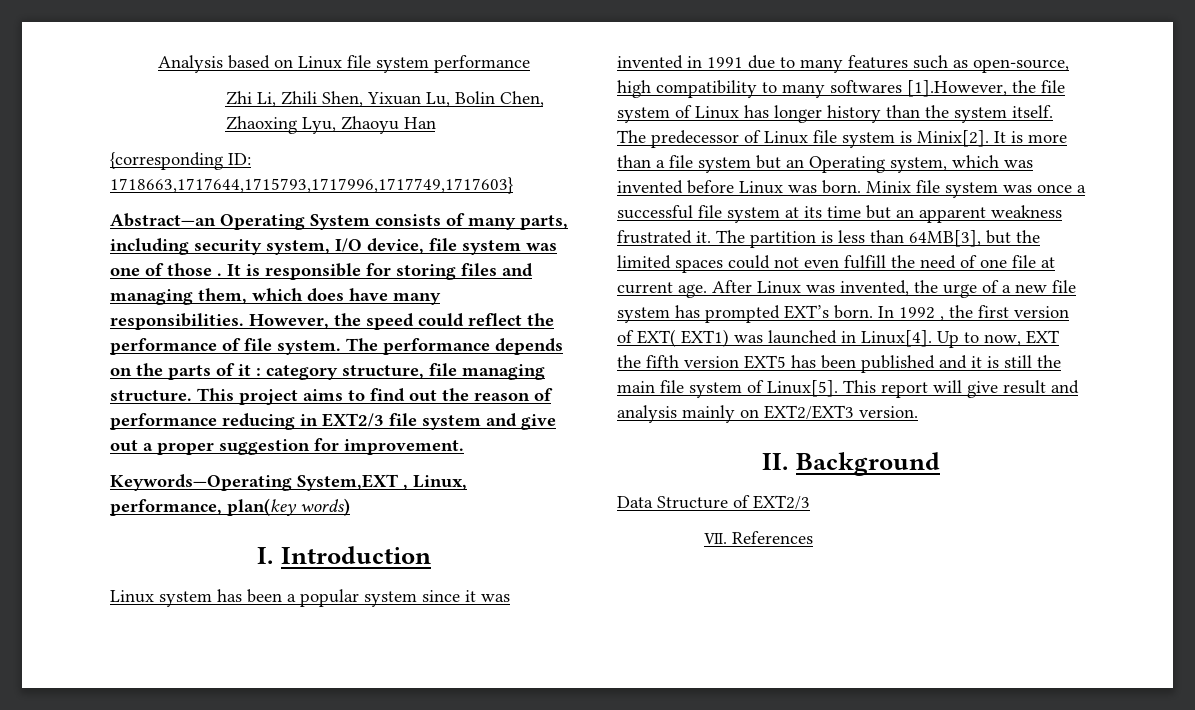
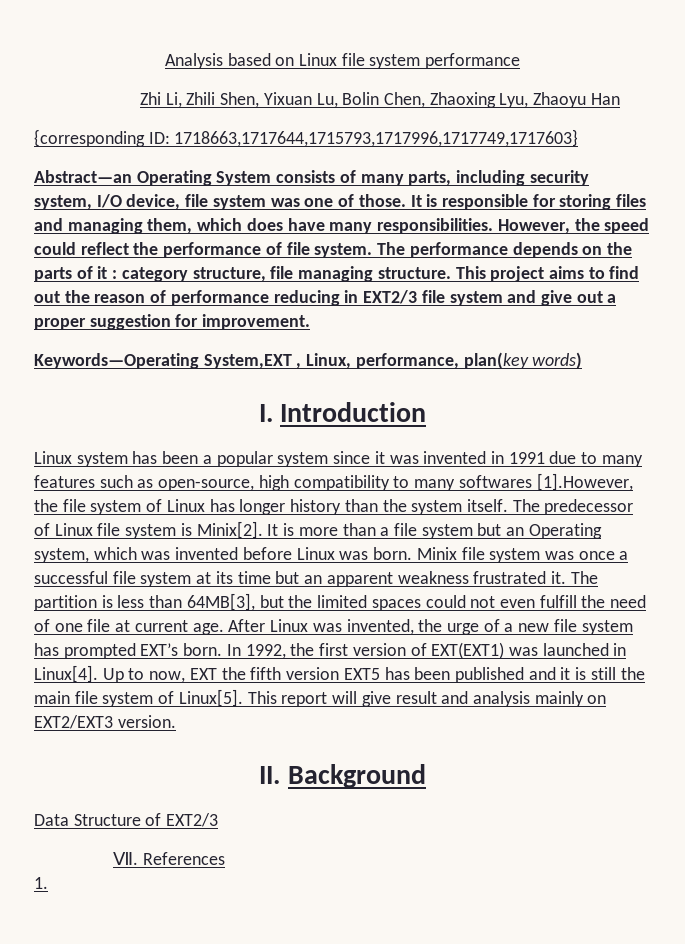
[167,263,222,276] those . -> [358,194,406,207] those.
[899,307,944,321] 1992 , -> [245,644,286,659] 1992,
[637,329,729,347] EXT( EXT1) -> [431,642,505,659] EXT(EXT1)
(813, 537) none -> [34,877,48,889] // 1.

